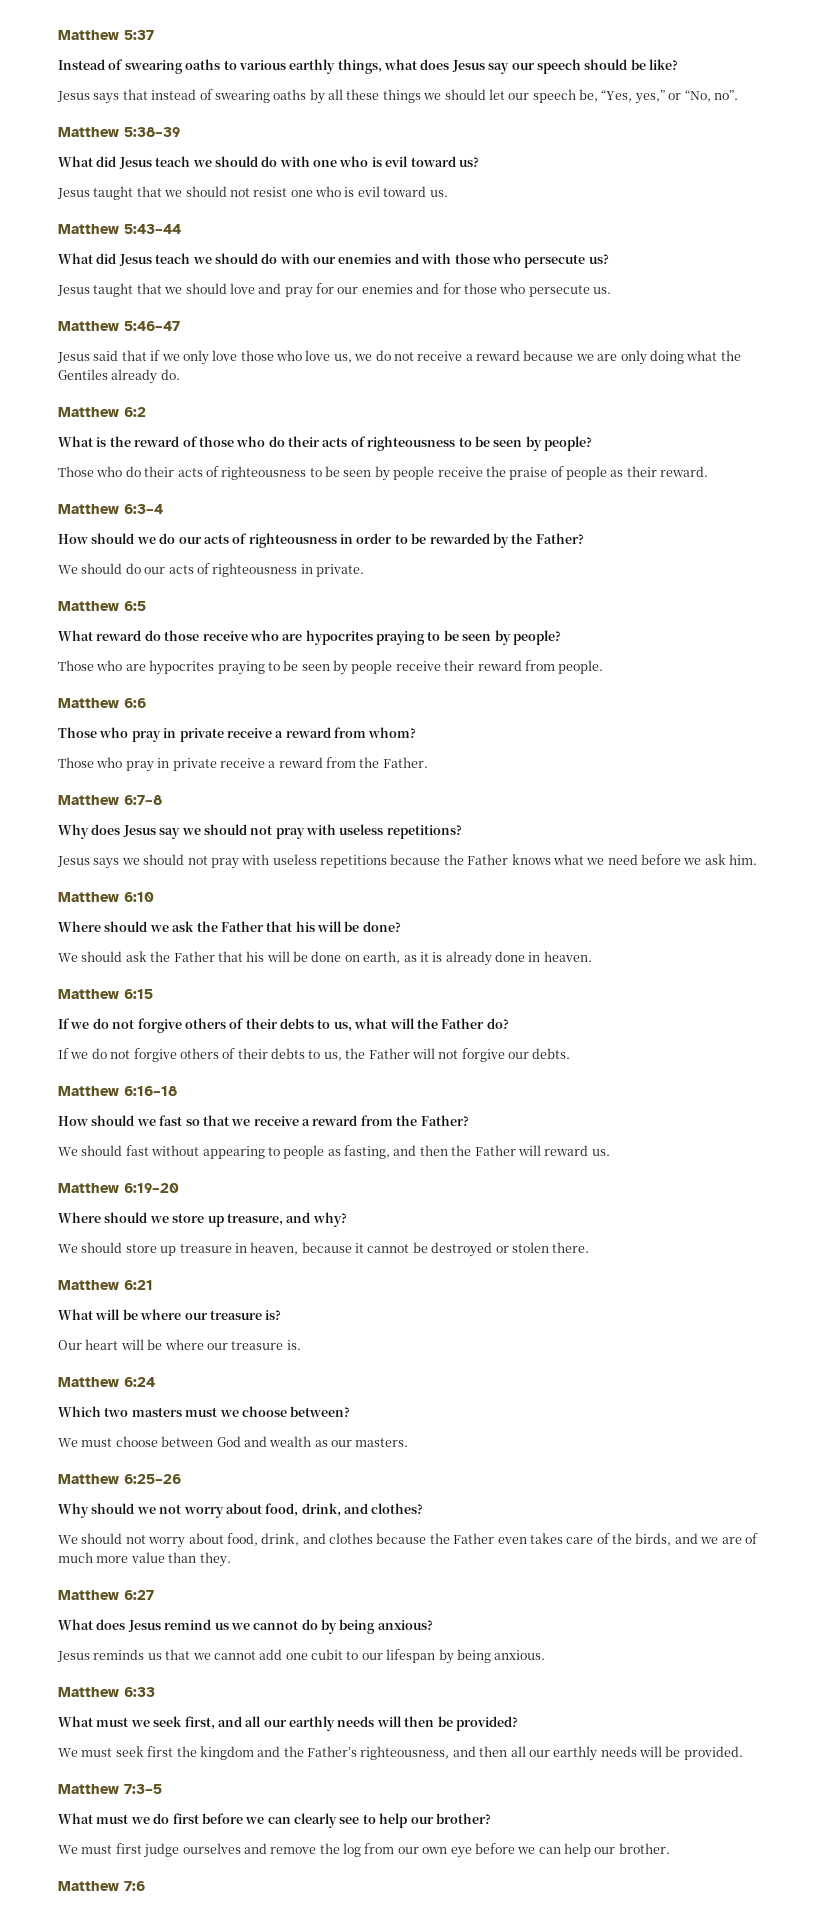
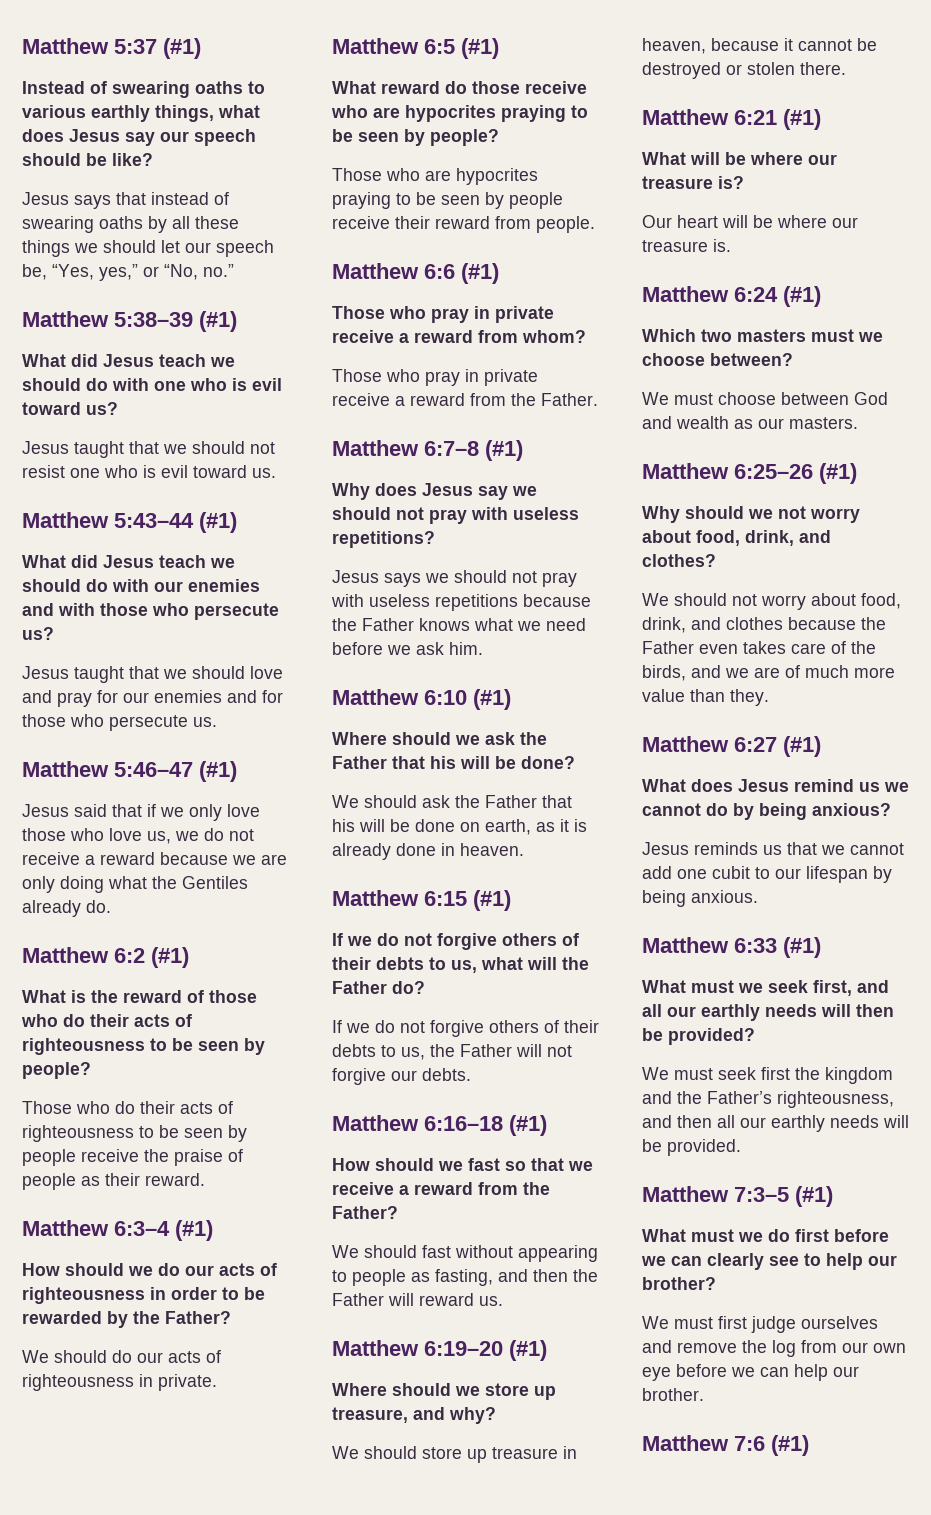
(154, 35) none -> [163,38,201,59] (#1)
[713,90,738,100] no”. -> [203,264,234,277] no.”
(180, 132) none -> [199,311,237,332] (#1)
(181, 229) none -> [199,512,237,533] (#1)
(180, 326) none -> [199,761,237,782] (#1)
(146, 412) none -> [151,947,189,968] (#1)
(163, 509) none -> [175,1220,213,1241] (#1)
(146, 606) none -> [461,38,499,59] (#1)
(146, 703) none -> [461,263,499,284] (#1)
(162, 800) none -> [485,440,523,461] (#1)
(154, 897) none -> [473,689,511,710] (#1)
(153, 994) none -> [473,890,511,911] (#1)
(177, 1091) none -> [509,1115,547,1136] (#1)
(179, 1188) none -> [509,1340,547,1361] (#1)
(153, 1285) none -> [783,109,821,130] (#1)
(155, 1382) none -> [783,286,821,307] (#1)
(181, 1479) none -> [819,463,857,484] (#1)
(154, 1595) none -> [783,736,821,757] (#1)
(155, 1692) none -> [783,937,821,958] (#1)
(162, 1789) none -> [795,1186,833,1207] (#1)
(145, 1886) none -> [771,1435,809,1456] (#1)

